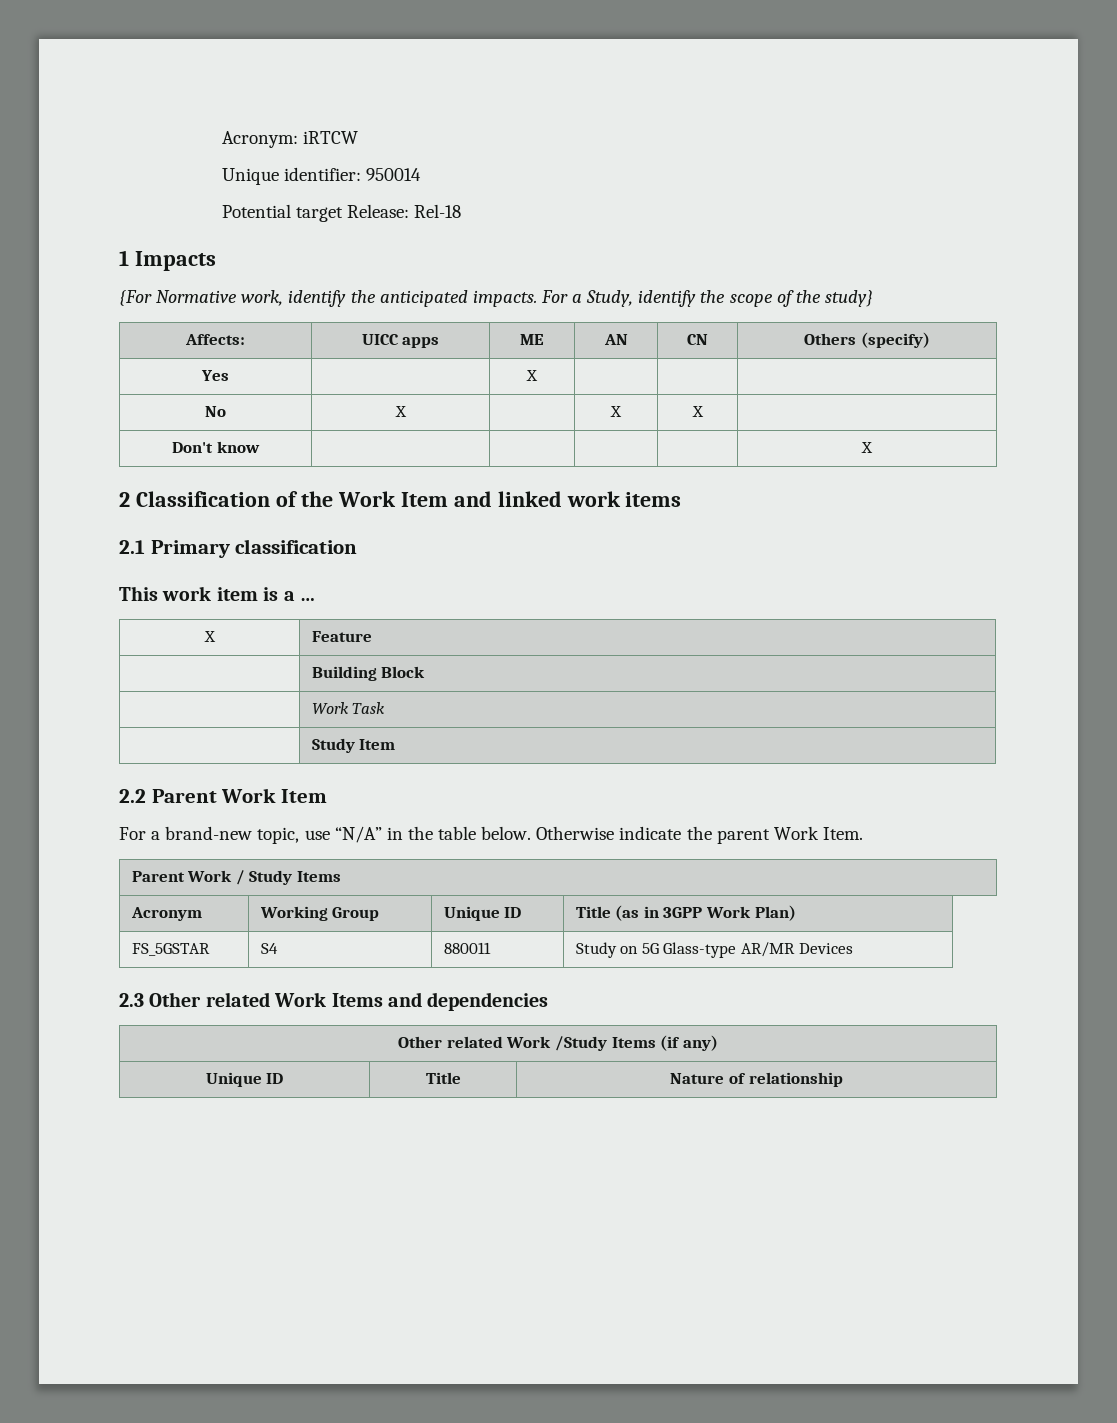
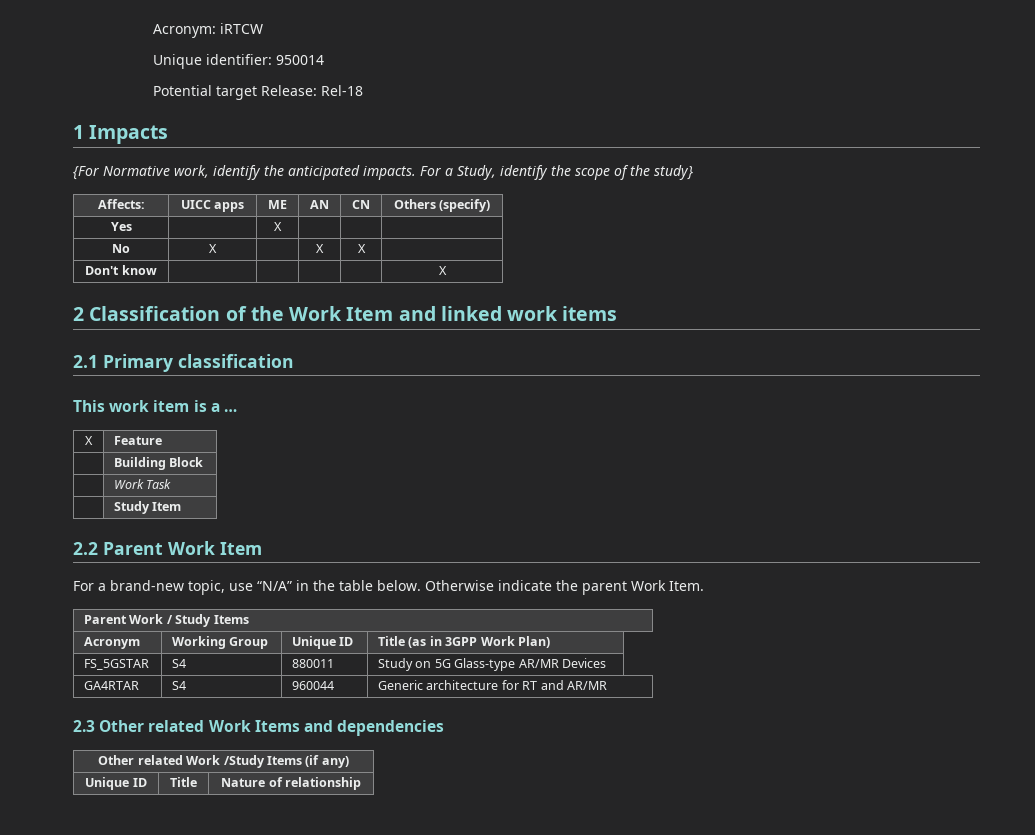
(853, 948) none -> [84,681,140,690] [172,681,187,690] [292,681,335,690] [378,680,607,690] // GA4RTAR | S4 | 960044 | Generic architecture for RT and AR/MR

